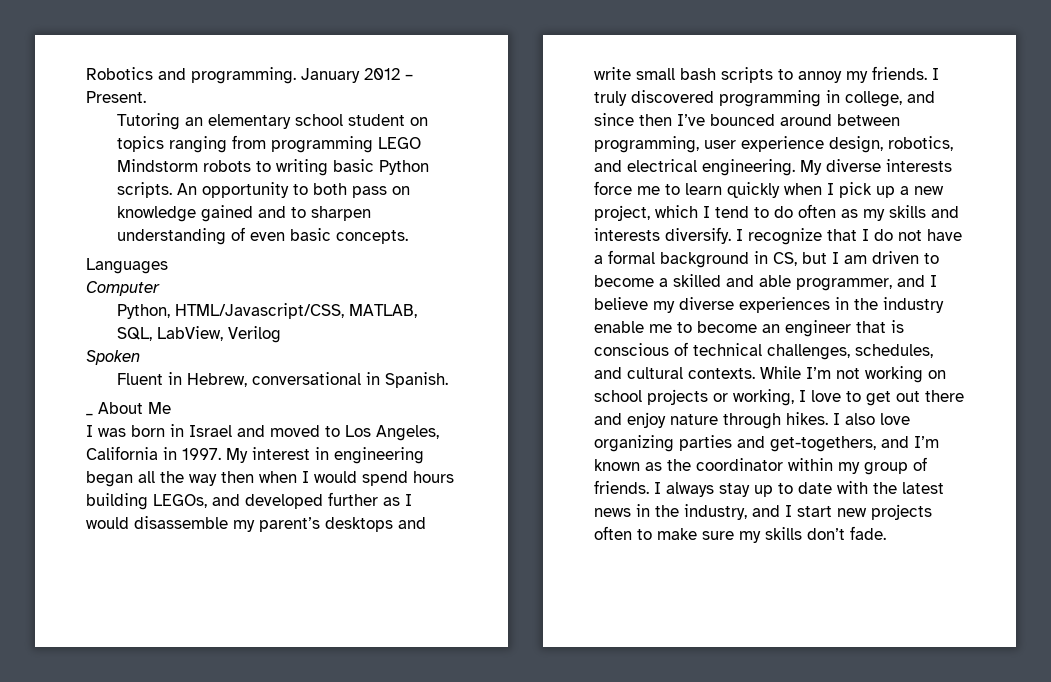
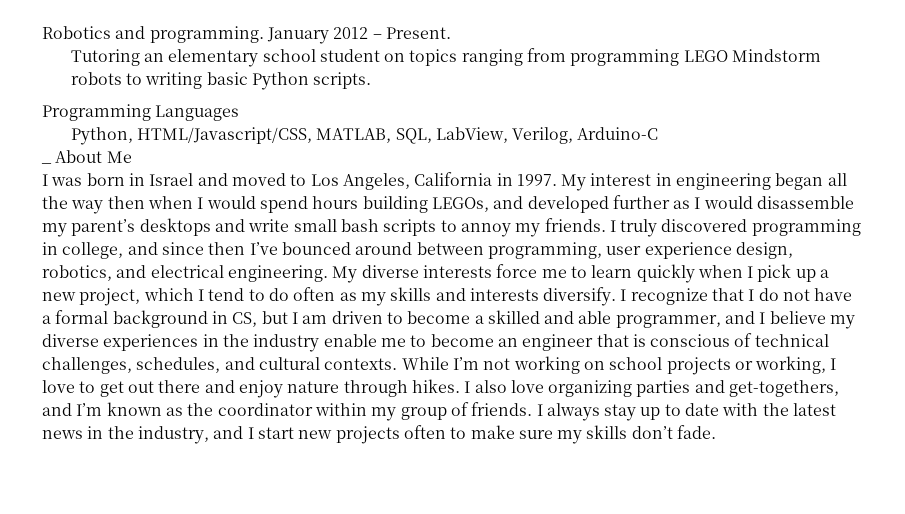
[177,182,411,198] [117,205,372,222] [117,227,409,245] An opportunity to both pass on knowledge gained and to sharpen understanding of even basic concepts. // -> [42,104,151,121] // Programming
[86,281,160,296] // Computer -> (240, 113) none
[228,326,282,343] [86,350,140,365] [117,372,449,388] Verilog // Spoken // Fluent in Hebrew, conversational in Spanish. -> [512,127,659,144] Verilog, Arduino-C

